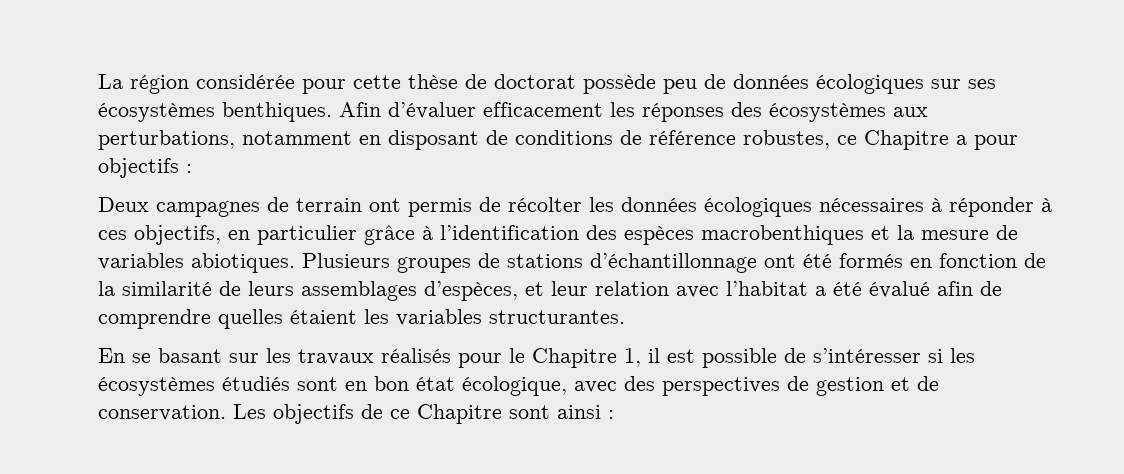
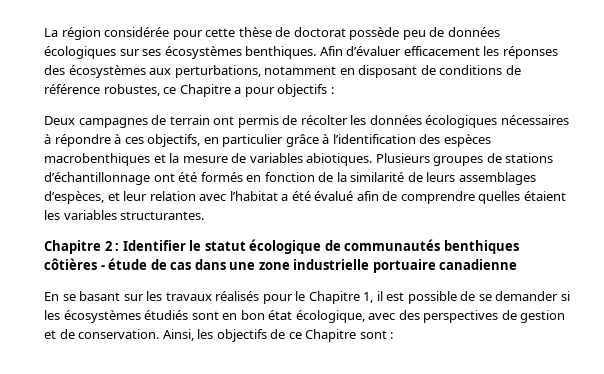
[949,197,1034,217] réponder -> [54,134,111,147] répondre
(625, 317) none -> [44,239,519,254] [44,258,518,273] // Chapitre 2 : Identifier le statut écologique de communautés benthiques côtières - étude de cas dans une zone industrielle portuaire canadienne
[813,348,921,363] s’intéresser -> [478,291,559,301] se demander
[233,404,266,419] Les -> [162,329,214,341] Ainsi, les
[557,405,601,419] ainsi -> (387, 334) none

